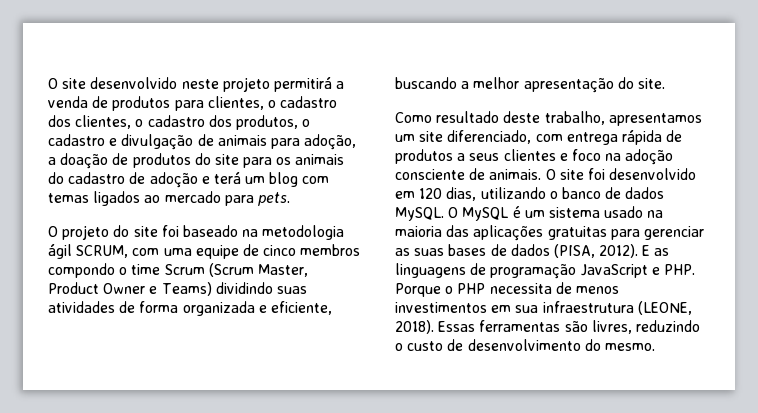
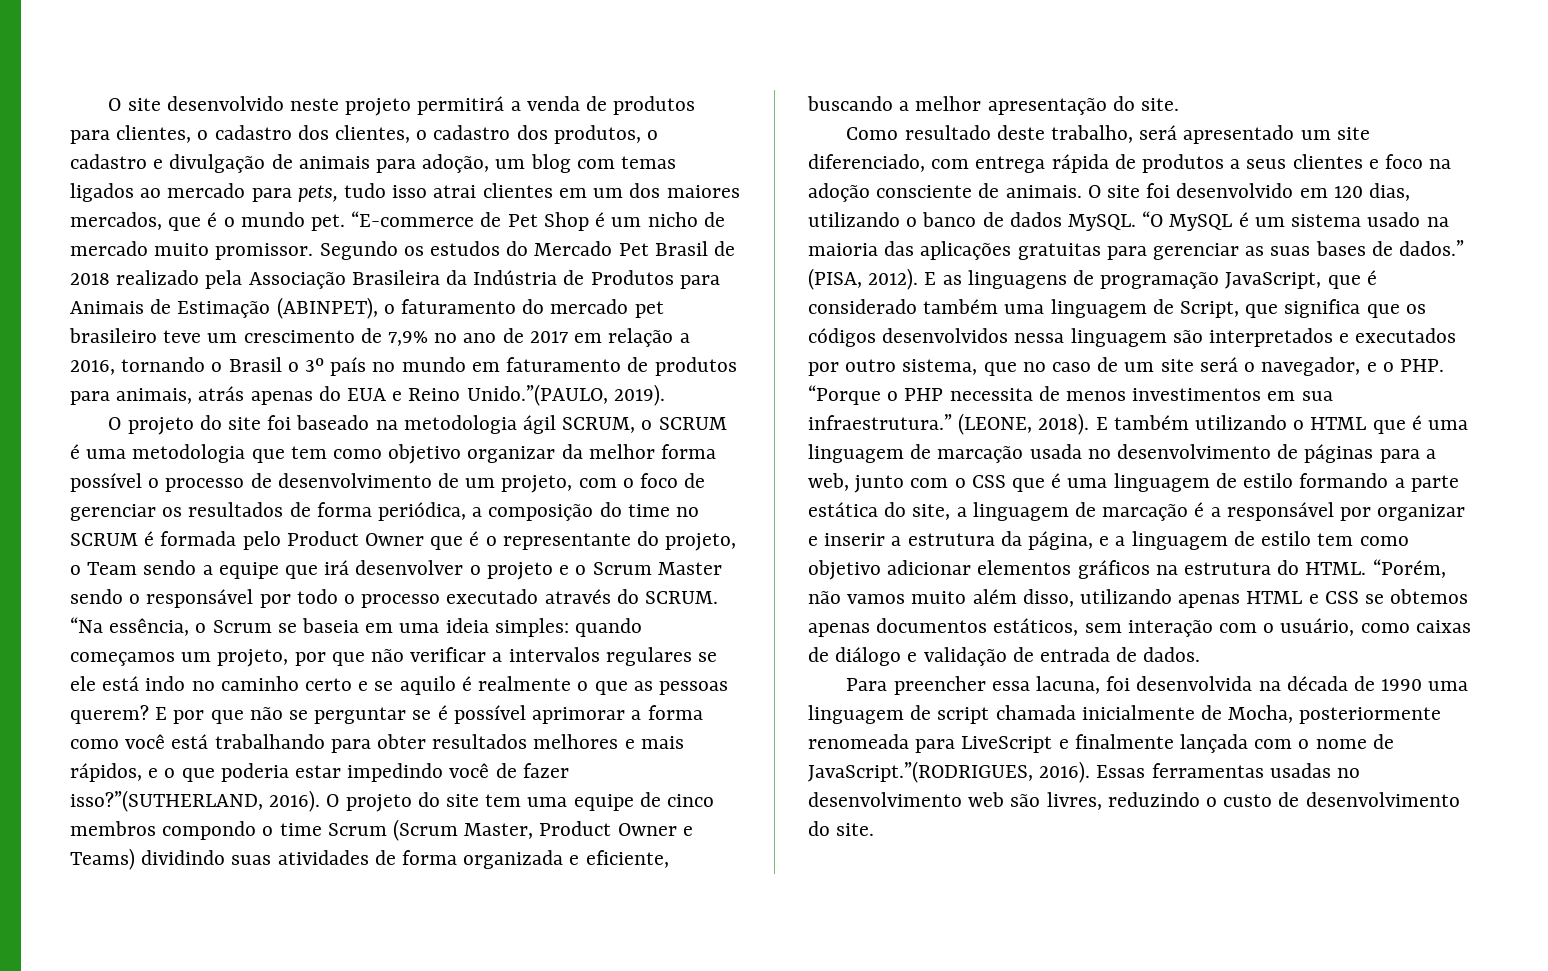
[48,153,345,169] [48,172,241,188] a doação de produtos do site para os animais do cadastro de adoção e terá -> (490, 163) none
[257,192,290,206] pets. -> [297,183,740,202] [70,211,725,231] [70,241,736,260] [70,270,720,289] [70,297,664,319] [69,328,690,347] [70,357,737,376] [70,384,665,406] pets, tudo isso atrai clientes em um dos maiores mercados, que é o mundo pet. “E-commerce de Pet Shop é um nicho de mercado muito promissor. Segundo os estudos do Mercado Pet Brasil de 2018 realizado pela Associação Brasileira da Indústria de Produtos para Animais de Estimação (ABINPET), o faturamento do mercado pet brasileiro teve um crescimento de 7,9% no ano de 2017 em relação a 2016, tornando o Brasil o 3º país no mundo em faturamento de produtos para animais, atrás apenas do EUA e Reino Unido.”(PAULO, 2019).
[132,248,160,256] com -> [641,417,727,430] [70,444,717,464] [70,473,706,493] [70,502,700,521] [70,531,737,551] [70,560,722,580] [70,589,719,608] [70,617,643,637] [70,647,718,667] [70,676,728,695] [70,705,703,724] [70,734,684,753] [70,763,569,782] [70,790,522,812] o SCRUM é uma metodologia que tem como objetivo organizar da melhor forma possível o processo de desenvolvimento de um projeto, com o foco de gerenciar os resultados de forma periódica, a composição do time no SCRUM é formada pelo Product Owner que é o representante do projeto, o Team sendo a equipe que irá desenvolver o projeto e o Scrum Master sendo o responsável por todo o processo executado através do SCRUM. “Na essência, o Scrum se baseia em uma ideia simples: quando começamos um projeto, por que não verificar a intervalos regulares se ele está indo no caminho certo e se aquilo é realmente o que as pessoas querem? E por que não se perguntar se é possível aprimorar a forma como você está trabalhando para obter resultados melhores e mais rápidos, e o que poderia estar impedindo você de fazer isso?”(SUTHERLAND, 2016). O projeto do site tem
[608,113,702,126] apresentamos -> [1139,125,1295,144] será apresentado
[448,207,459,218] O -> [1142,211,1164,227] “O
[510,244,550,256] dados -> [1399,240,1465,256] dados.”
[580,264,695,278] [395,283,441,297] JavaScript e PHP. Porque -> [1225,270,1377,289] [808,299,1426,318] [808,328,1457,347] [808,357,1444,376] [808,385,881,405] JavaScript, que é considerado também uma linguagem de Script, que significa que os códigos desenvolvidos nessa linguagem são interpretados e executados por outro sistema, que no caso de um site será o navegador, e o PHP. “Porque
[542,301,634,313] infraestrutura -> [808,414,952,430] infraestrutura.”
[438,320,561,332] Essas ferramentas -> [1095,415,1469,434] [808,444,1436,463] [808,473,1459,493] [808,502,1466,521] [808,531,1409,550] [808,559,1446,580] [808,589,1469,608] [808,618,1471,637] [808,647,1201,666] [846,676,1469,695] [808,705,1442,724] [808,734,1394,753] [808,761,1361,783] [808,792,1005,807] E também utilizando o HTML que é uma linguagem de marcação usada no desenvolvimento de páginas para a web, junto com o CSS que é uma linguagem de estilo formando a parte estática do site, a linguagem de marcação é a responsável por organizar e inserir a estrutura da página, e a linguagem de estilo tem como objetivo adicionar elementos gráficos na estrutura do HTML. “Porém, não vamos muito além disso, utilizando apenas HTML e CSS se obtemos apenas documentos estáticos, sem interação com o usuário, como caixas de diálogo e validação de entrada de dados. // Para preencher essa lacuna, foi desenvolvida na década de 1990 uma linguagem de script chamada inicialmente de Mocha, posteriormente renomeada para LiveScript e finalmente lançada com o nome de JavaScript.”(RODRIGUES, 2016). Essas ferramentas usadas no desenvolvimento web
[604,343,655,351] mesmo. -> [836,823,875,836] site.

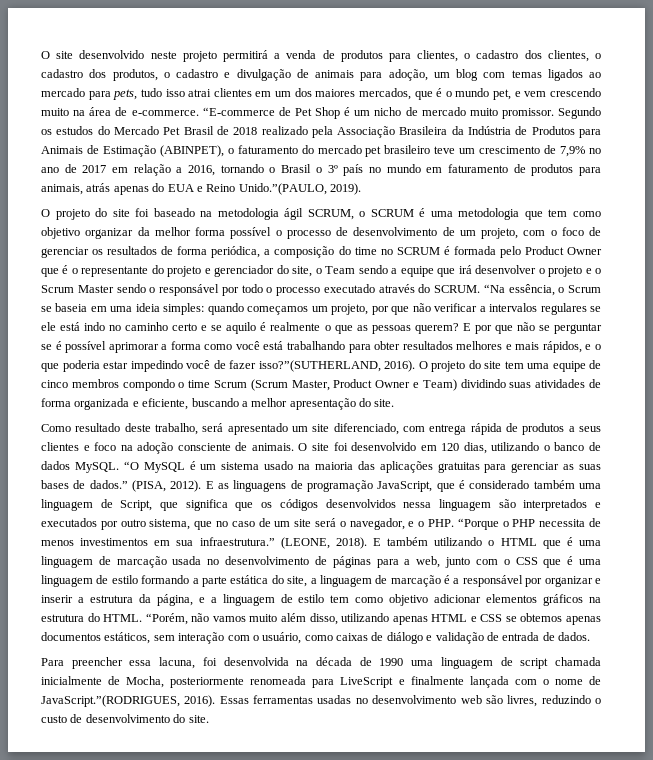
[311,214,346,231] pet. -> [493,88,602,100] [41,107,199,116] pet, e vem crescendo muito na área de e-commerce.
[665,533,737,551] projeto, -> [167,265,313,277] projeto e gerenciador do site,
[70,848,135,870] Teams) -> [422,379,457,391] Team)

